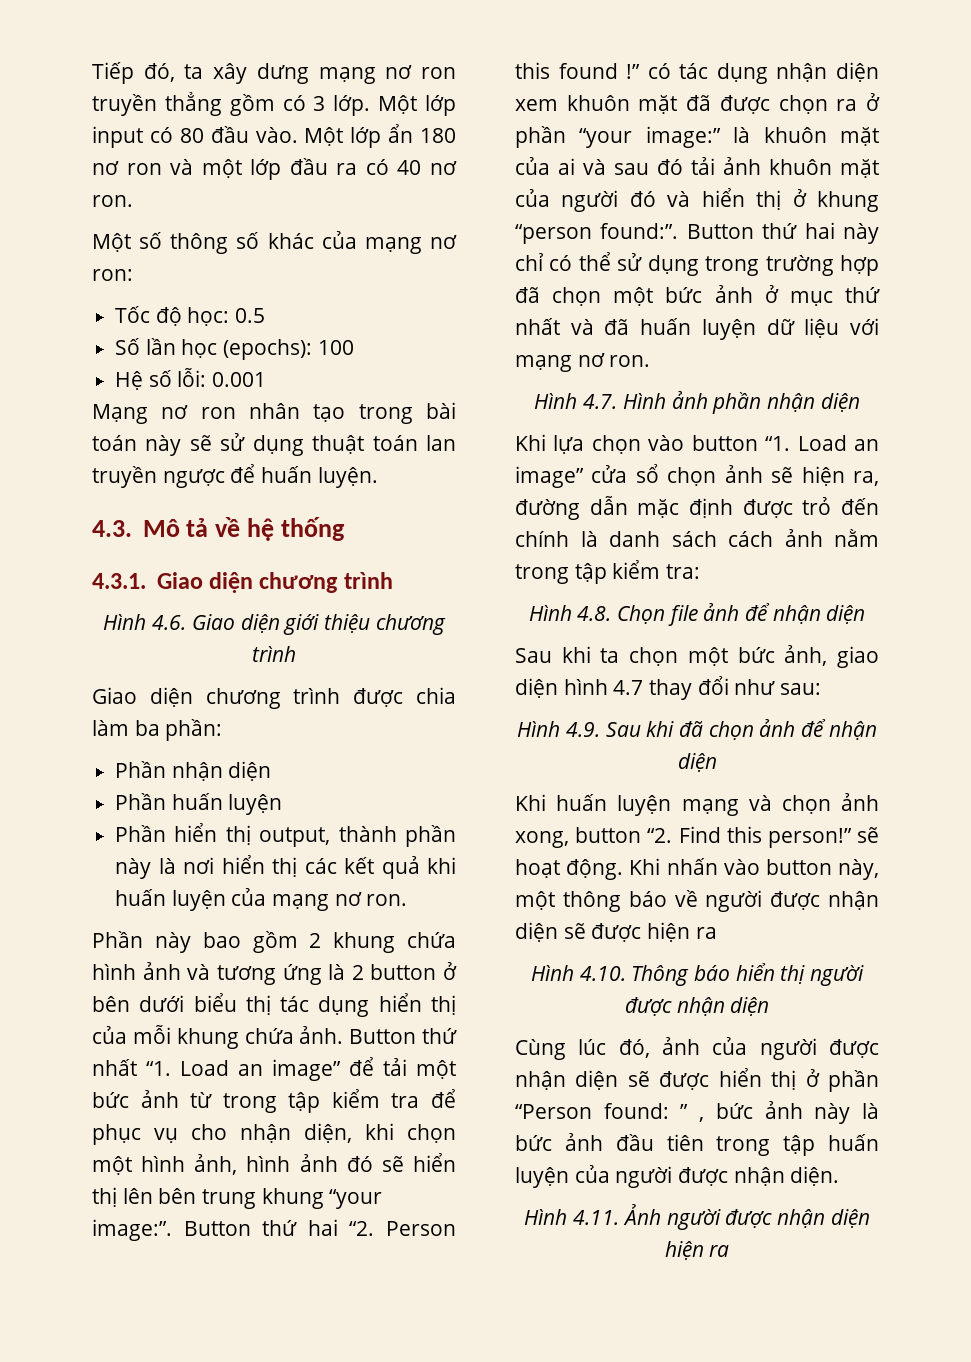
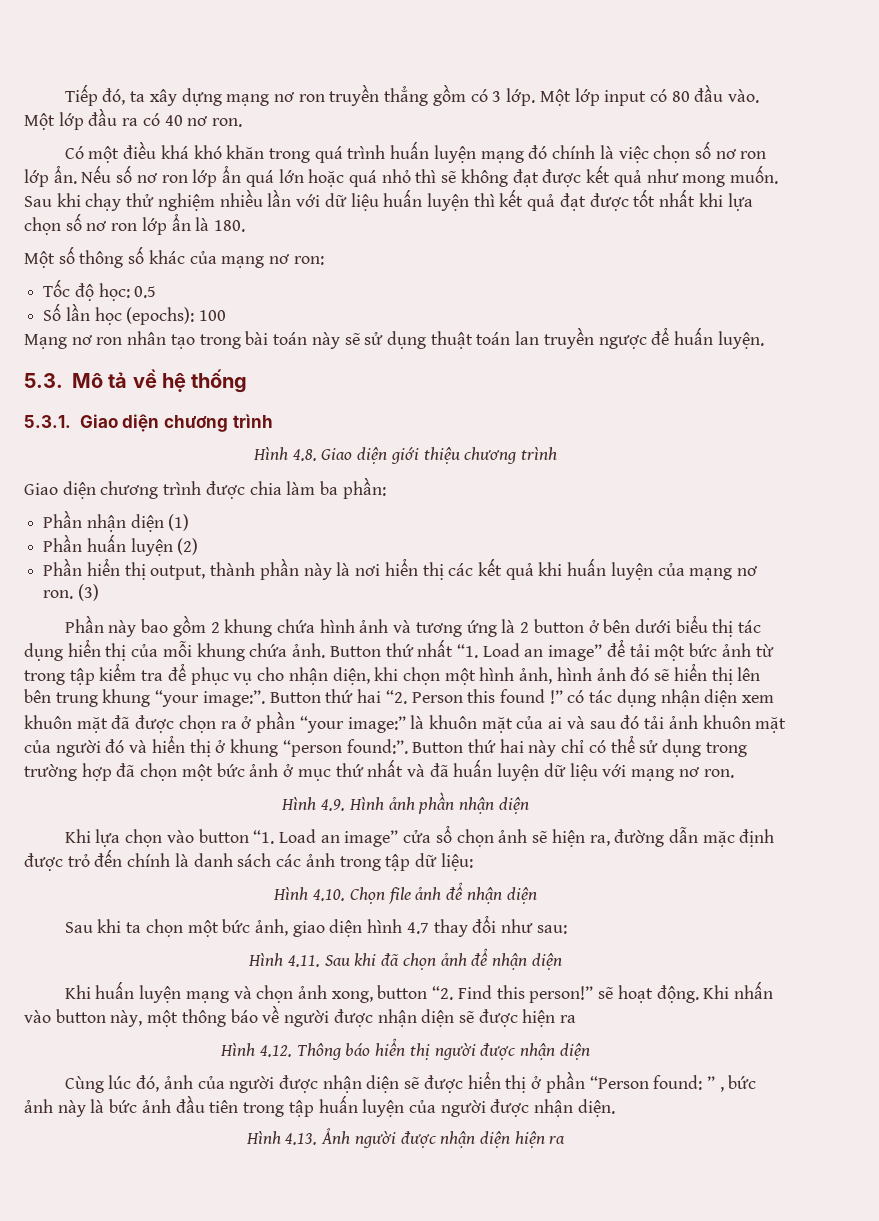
[256,63,309,84] dưng -> [181,88,222,106] dựng
[388,124,456,143] [92,159,282,180] ẩn 180 nơ ron và một lớp -> (84, 121) none
(133, 201) none -> [64,141,767,163] [24,165,778,187] [24,189,753,211] [24,213,246,235] // Có một điều khá khó khăn trong quá trình huấn luyện mạng đó chính là việc chọn số nơ ron lớp ẩn. Nếu số nơ ron lớp ẩn quá lớn hoặc quá nhỏ thì sẽ không đạt được kết quả như mong muốn. Sau khi chạy thử nghiệm nhiều lần với dữ liệu huấn luyện thì kết quả đạt được tốt nhất khi lựa chọn số nơ ron lớp ẩn là 180.
[115,368,267,390] // Hệ số lỗi: 0.001 -> (227, 315) none
[92,520,132,537] 4.3. -> [24,373,63,388] 5.3.
[92,573,146,589] 4.3.1. -> [24,415,71,428] 5.3.1.
[152,615,187,630] 4.6. -> [292,449,317,461] 4.8.
(272, 771) none -> [168,514,190,531] (1)
(283, 804) none -> [177,538,199,555] (2)
(408, 900) none -> [77,584,99,601] (3)
[583,394,618,409] 4.7. -> [321,799,346,811] 4.9.
[728,529,879,547] [515,560,701,584] [528,605,612,621] cách ảnh nằm trong tập kiểm tra: // Hình 4.8. -> [276,853,473,871] [273,887,346,901] các ảnh trong tập dữ liệu: // Hình 4.10.
[565,722,600,737] 4.9. -> [287,955,320,967] 4.11.
[579,966,626,981] 4.10. -> [259,1045,292,1057] 4.12.
[573,1210,620,1225] 4.11. -> [285,1133,318,1145] 4.13.

